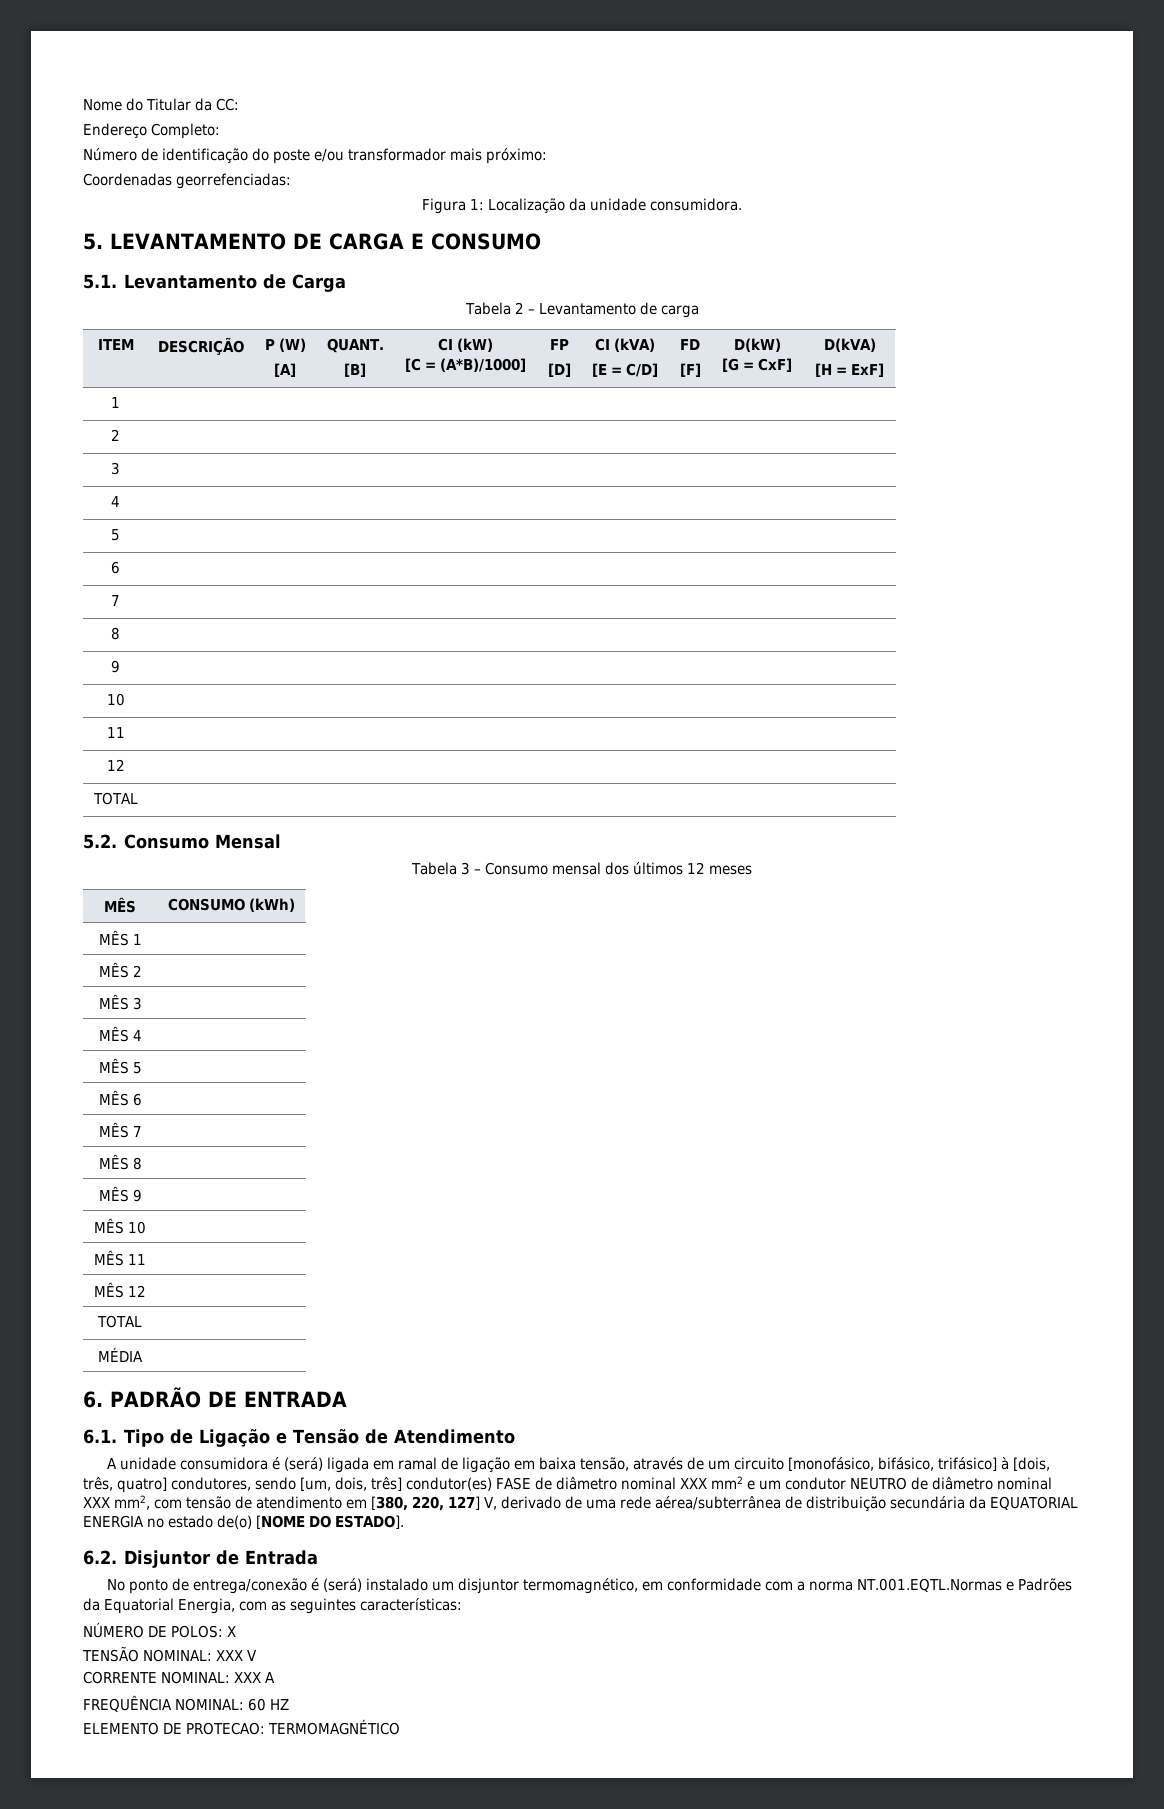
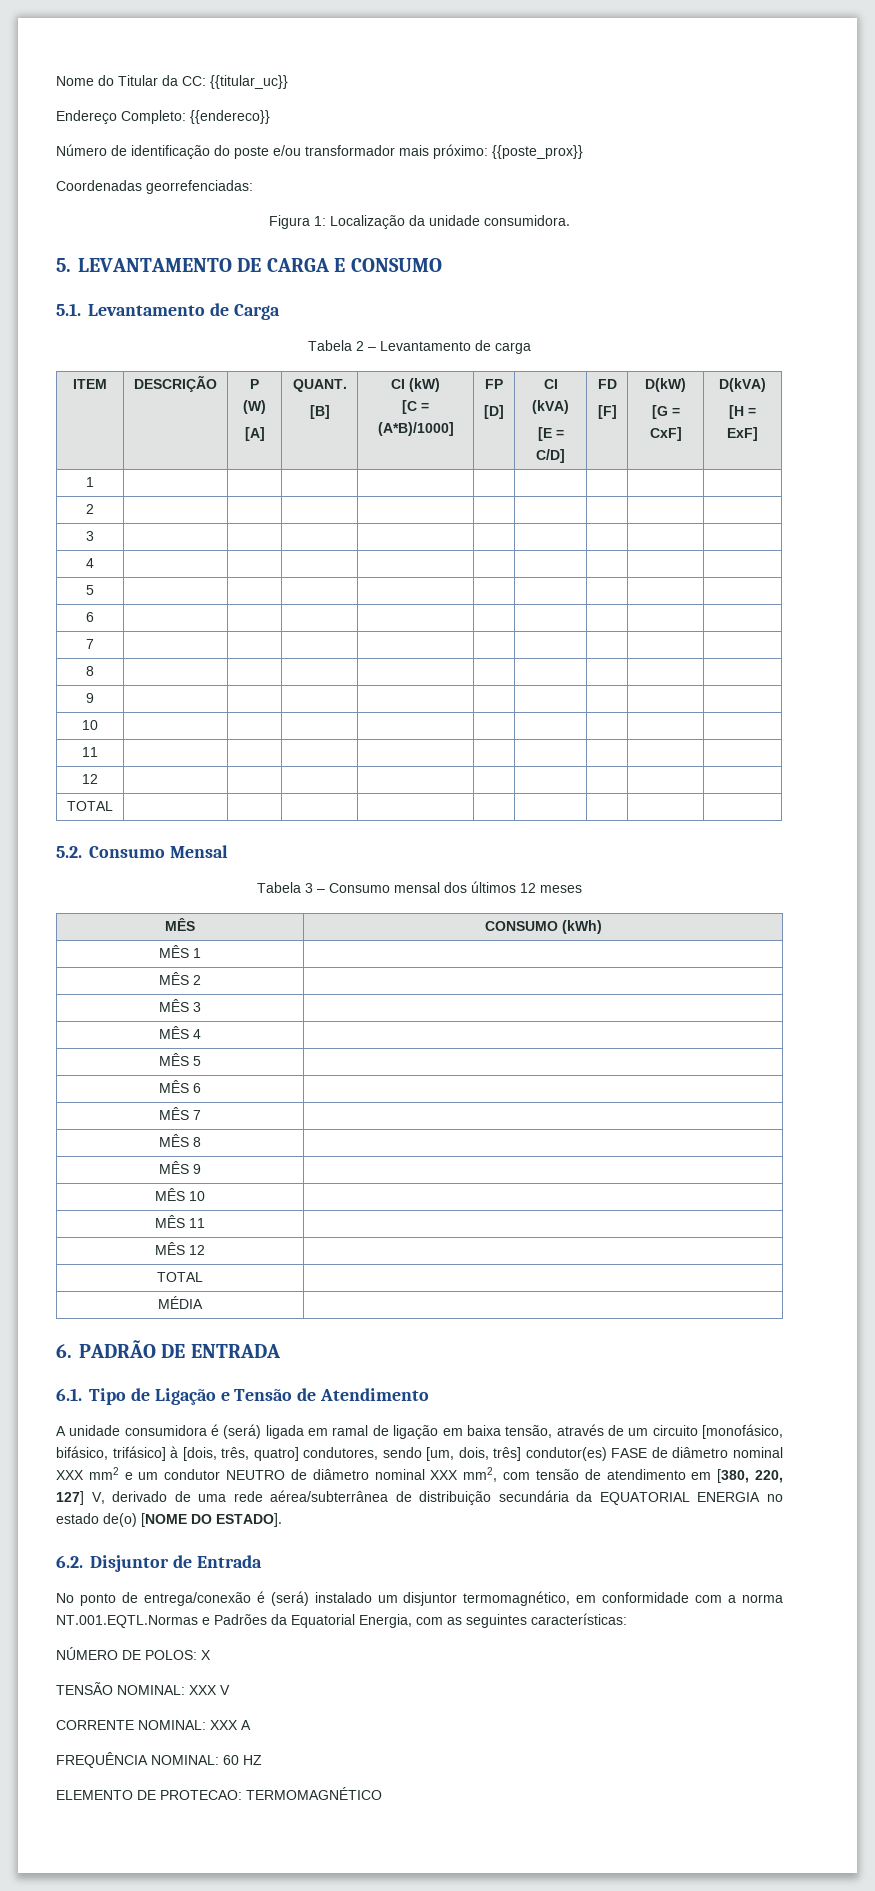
(239, 104) none -> [210,75,288,89] {{titular_uc}}
(220, 131) none -> [190,110,270,124] {{endereco}}
(547, 156) none -> [492,145,583,159] {{poste_prox}}

